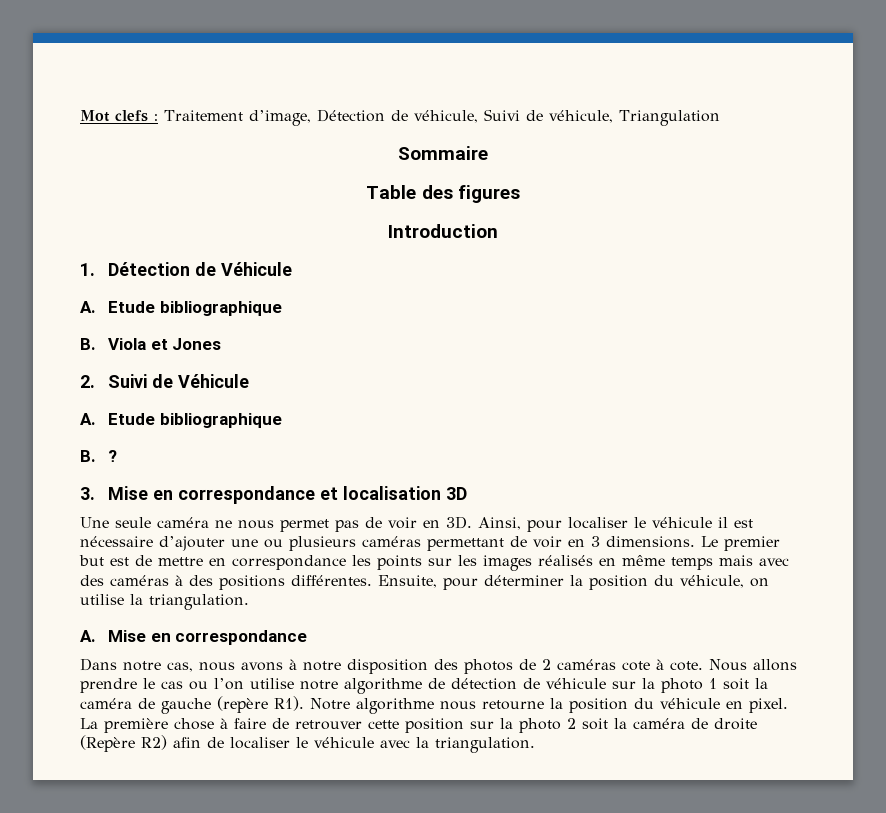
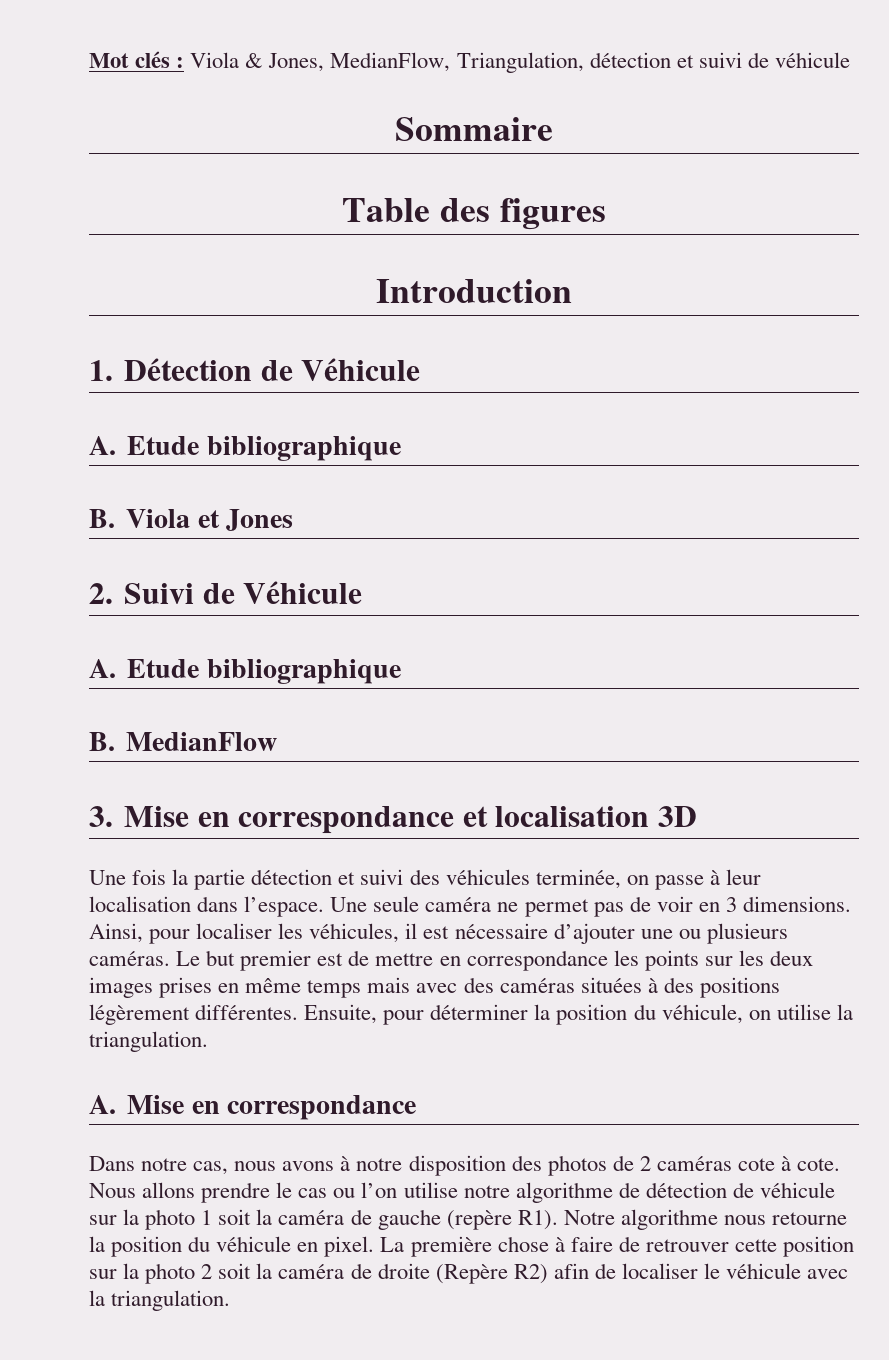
[115,109,720,126] clefs : Traitement d’image, Détection de véhicule, Suivi de véhicule, Triangulation -> [135,51,850,73] clés : Viola & Jones, MedianFlow, Triangulation, détection et suivi de véhicule
[108,450,118,462] ? -> [126,732,278,751] MedianFlow
(109, 522) none -> [132,869,761,890] [89,896,368,917] fois la partie détection et suivi des véhicules terminée, on passe à leur localisation dans l’espace. Une
[238,520,274,529] nous -> (519, 907) none
[446,516,472,529] 3D. -> [725,896,851,912] 3 dimensions.
[634,517,712,528] le véhicule -> [278,923,400,943] les véhicules,
[362,536,780,551] [79,555,104,566] caméras permettant de voir en 3 dimensions. Le premier but -> [89,950,312,971] caméras. Le but premier
[483,555,593,571] images réalisés -> [769,950,813,966] [89,977,213,998] deux images prises
(169, 580) none -> [580,977,642,993] situées
(285, 582) none -> [89,1004,190,1025] légèrement

